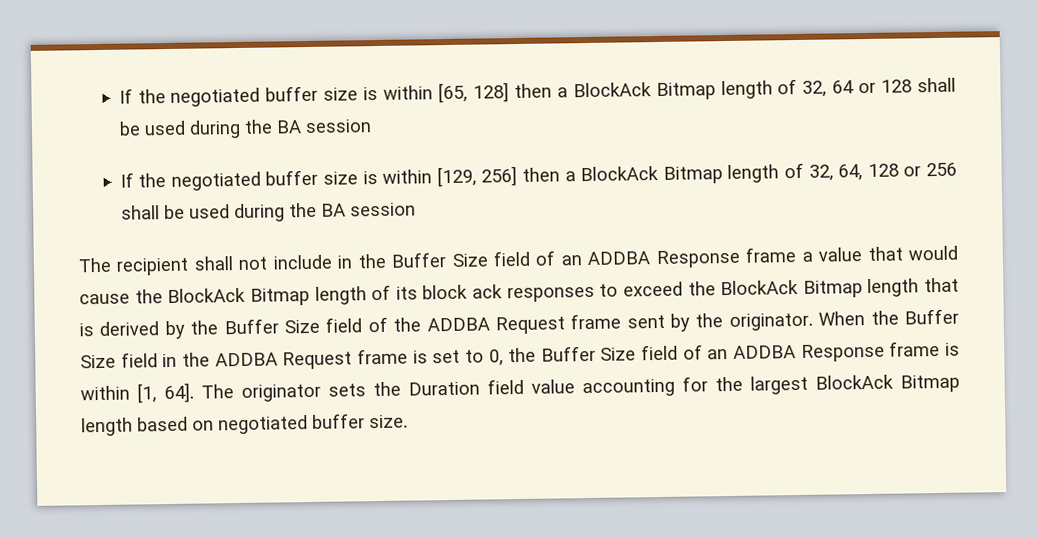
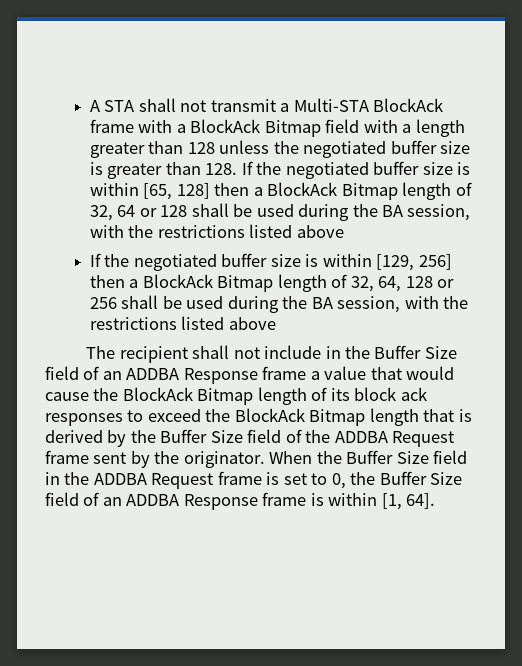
(118, 96) none -> [89,98,444,112] [89,119,465,137] [89,140,471,158] [89,162,238,179] A STA shall not transmit a Multi-STA BlockAck frame with a BlockAck Bitmap field with a length greater than 128 unless the negotiated buffer size is greater than 128.
[304,119,372,134] session -> [407,204,471,221] [89,224,344,238] session, with the restrictions listed above
[349,202,416,217] session -> [337,296,468,313] [89,316,276,330] session, with the restrictions listed above
[201,374,960,402] [81,413,408,437] The originator sets the Duration field value accounting for the largest BlockAck Bitmap length based on negotiated buffer size. -> (436, 501) none

